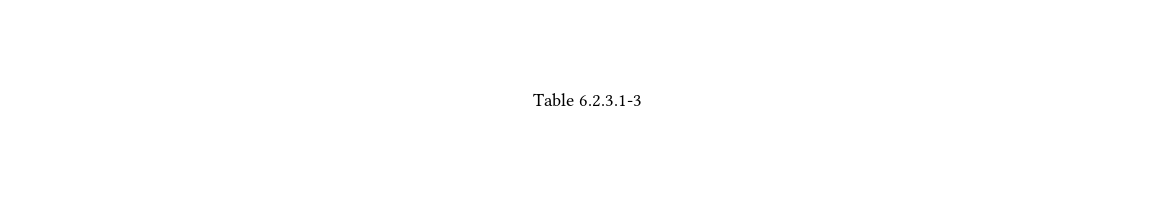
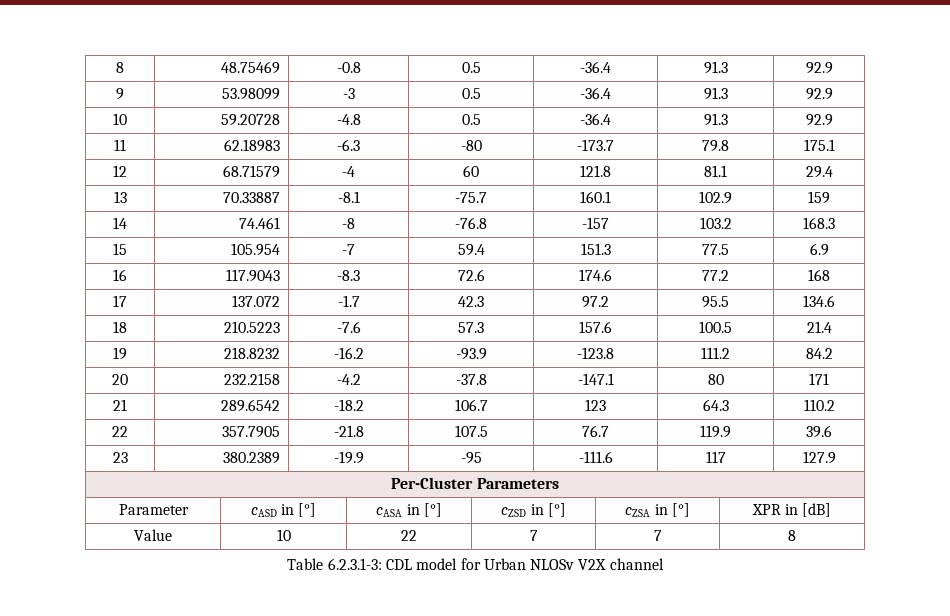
[532,93,642,107] Table 6.2.3.1-3 -> [116,62,124,73] [221,61,281,74] [336,62,361,73] [461,62,481,73] [580,61,611,73] [703,61,728,74] [805,62,833,74] [116,88,124,100] [222,88,281,100] [342,88,355,99] [461,88,481,99] [580,87,611,99] [703,87,728,100] [805,88,833,100] [113,113,127,125] [221,114,281,126] [336,114,361,125] [461,114,481,125] [580,113,611,125] [703,113,728,126] [805,114,833,126] [114,139,126,151] [224,139,281,152] [337,139,360,151] [460,140,482,151] [577,139,614,151] [702,140,729,152] [803,139,835,151] [113,165,127,177] [223,165,281,178] [342,166,355,177] [463,165,479,177] [580,165,611,177] [704,165,727,177] [805,166,833,178] [113,191,127,203] [223,192,281,203] [337,191,360,203] [455,192,487,203] [580,191,611,203] [699,191,732,204] [808,191,830,204] [113,217,127,229] [239,217,281,229] [342,218,355,229] [455,217,487,229] [582,217,609,229] [699,217,732,229] [803,217,835,229] [113,243,127,255] [231,243,281,256] [342,244,355,255] [457,244,485,256] [580,243,611,255] [702,244,729,255] [809,243,829,256] [113,269,127,281] [226,269,281,282] [337,270,360,281] [457,269,485,281] [579,269,612,281] [702,270,729,281] [808,269,830,281] [113,295,127,307] [232,295,281,307] [337,295,360,307] [458,296,484,307] [582,296,609,308] [702,296,729,308] [803,295,835,307] [113,321,127,333] [224,321,281,333] [336,321,361,333] [458,322,484,333] [579,321,612,333] [699,321,732,333] [806,321,832,333] [113,347,127,360] [224,347,281,359] [333,347,364,359] [455,348,487,360] [577,347,614,359] [701,347,730,359] [805,348,833,359] [112,374,128,385] [224,373,281,385] [336,374,361,385] [455,374,487,385] [577,373,614,385] [707,374,724,385] [809,373,829,385] [113,399,127,411] [221,399,281,412] [333,399,364,411] [454,399,488,411] [585,399,606,411] [702,399,729,411] [803,399,835,411] [112,426,128,437] [222,426,281,438] [333,425,364,437] [454,425,488,437] [582,425,609,437] [700,425,731,438] [806,425,832,438] [112,452,128,463] [223,452,281,464] [333,451,364,464] [460,452,482,464] [578,451,613,463] [705,451,726,463] [802,451,836,464] [391,477,559,489] [118,504,189,515] [250,503,317,517] [376,503,442,517] [501,503,566,517] [625,503,690,517] [751,503,832,517] [134,529,172,541] [276,529,291,541] [401,530,417,541] [529,530,538,541] [653,530,662,541] [788,530,796,541] [287,558,664,570] 8 | 48.75469 | -0.8 | 0.5 | -36.4 | 91.3 | 92.9 // 9 | 53.98099 | -3 | 0.5 | -36.4 | 91.3 | 92.9 // 10 | 59.20728 | -4.8 | 0.5 | -36.4 | 91.3 | 92.9 // 11 | 62.18983 | -6.3 | -80 | -173.7 | 79.8 | 175.1 // 12 | 68.71579 | -4 | 60 | 121.8 | 81.1 | 29.4 // 13 | 70.33887 | -8.1 | -75.7 | 160.1 | 102.9 | 159 // 14 | 74.461 | -8 | -76.8 | -157 | 103.2 | 168.3 // 15 | 105.954 | -7 | 59.4 | 151.3 | 77.5 | 6.9 // 16 | 117.9043 | -8.3 | 72.6 | 174.6 | 77.2 | 168 // 17 | 137.072 | -1.7 | 42.3 | 97.2 | 95.5 | 134.6 // 18 | 210.5223 | -7.6 | 57.3 | 157.6 | 100.5 | 21.4 // 19 | 218.8232 | -16.2 | -93.9 | -123.8 | 111.2 | 84.2 // 20 | 232.2158 | -4.2 | -37.8 | -147.1 | 80 | 171 // 21 | 289.6542 | -18.2 | 106.7 | 123 | 64.3 | 110.2 // 22 | 357.7905 | -21.8 | 107.5 | 76.7 | 119.9 | 39.6 // 23 | 380.2389 | -19.9 | -95 | -111.6 | 117 | 127.9 // Per-Cluster Parameters // Parameter | cASD in [°] | cASA in [°] | cZSD in [°] | cZSA in [°] | XPR in [dB] // Value | 10 | 22 | 7 | 7 | 8 // Table 6.2.3.1-3: CDL model for Urban NLOSv V2X channel

